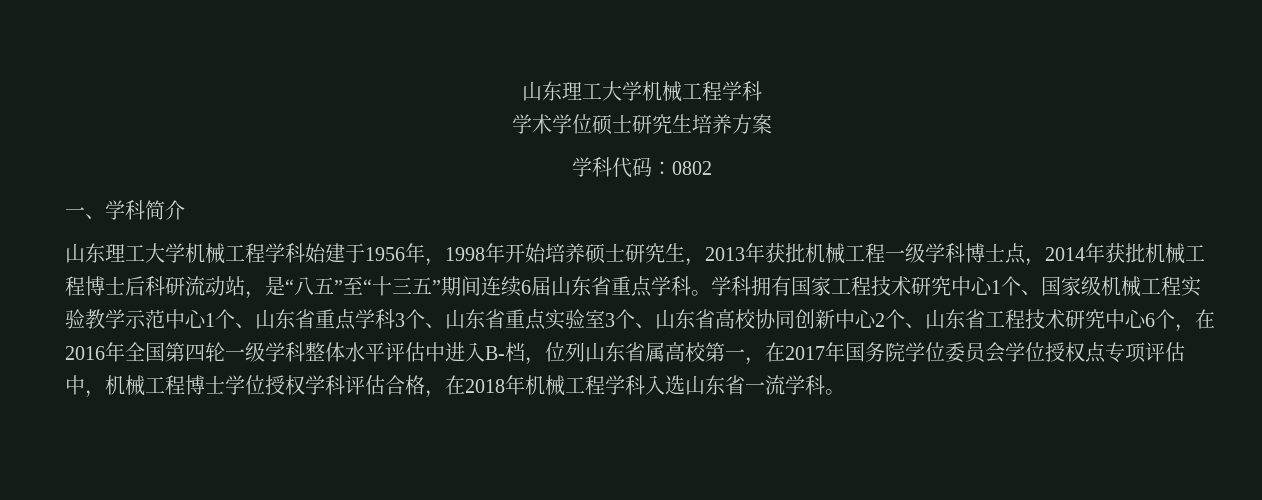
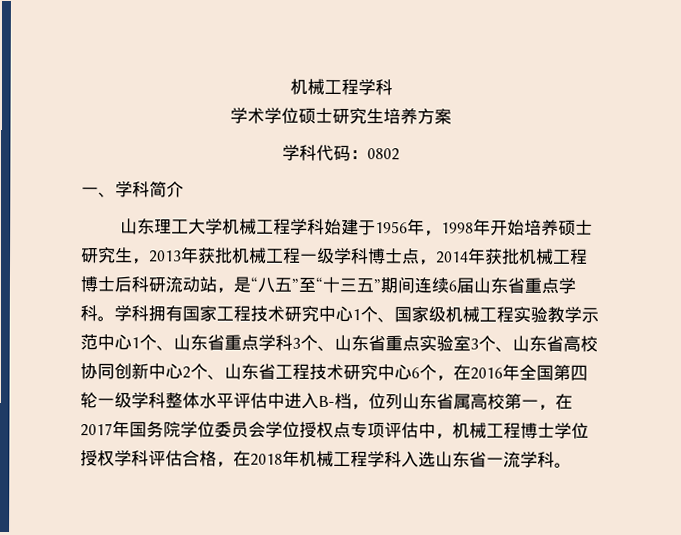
[522,81,642,101] 山东理工大学 -> (289, 86) none

